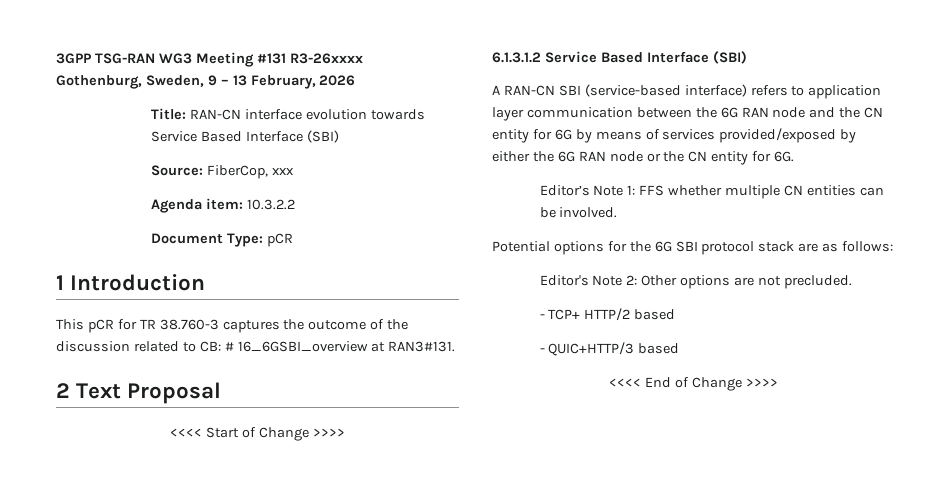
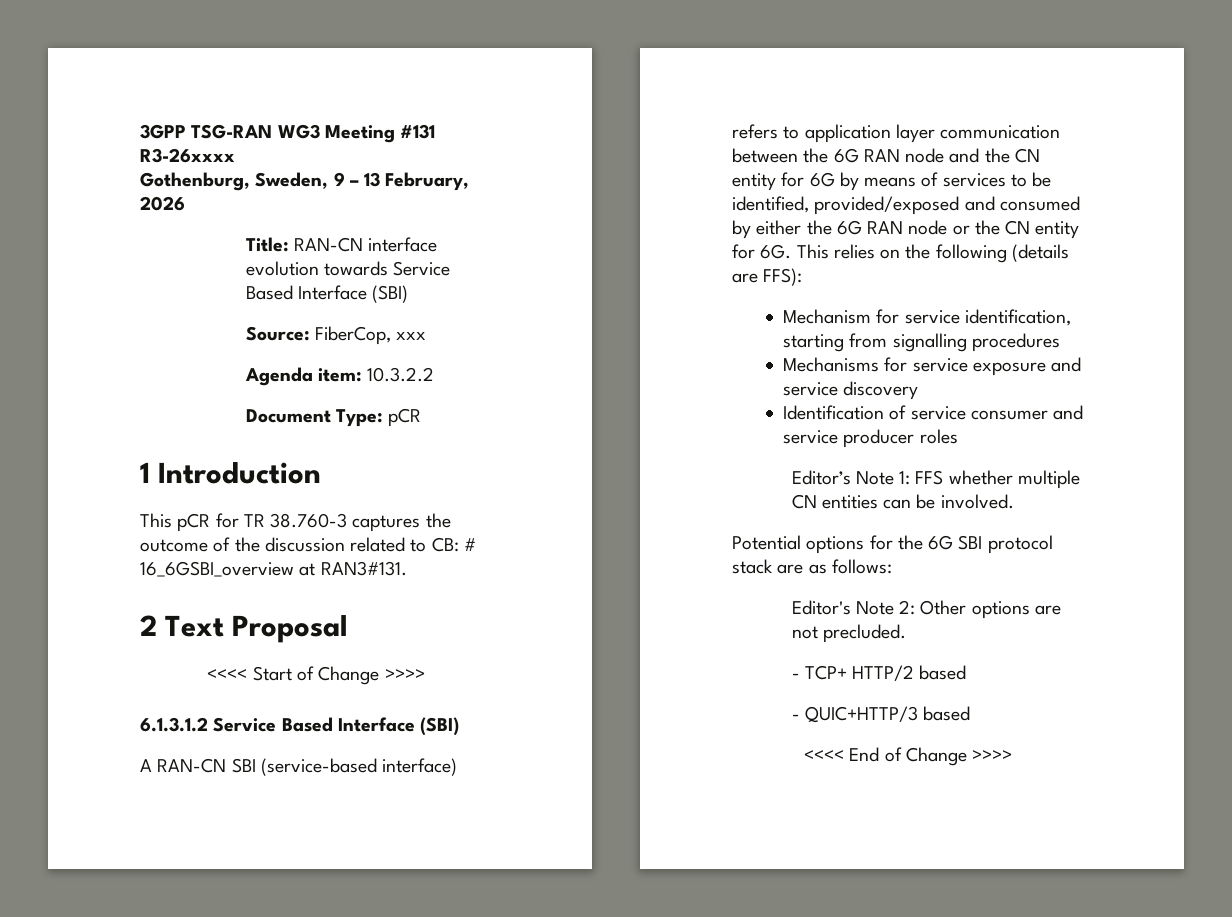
[719,128,837,143] provided/exposed -> [1010,172,1052,187] [732,196,1080,215] to be identified, provided/exposed and consumed
(795, 156) none -> [796,244,1069,263] [732,268,803,286] [783,309,1072,326] [783,333,1061,352] [783,357,1082,376] [783,381,919,400] [783,405,1084,420] [783,429,958,448] This relies on the following (details are FFS): // Mechanism for service identification, starting from signalling procedures // Mechanisms for service exposure and service discovery // Identification of service consumer and service producer roles

